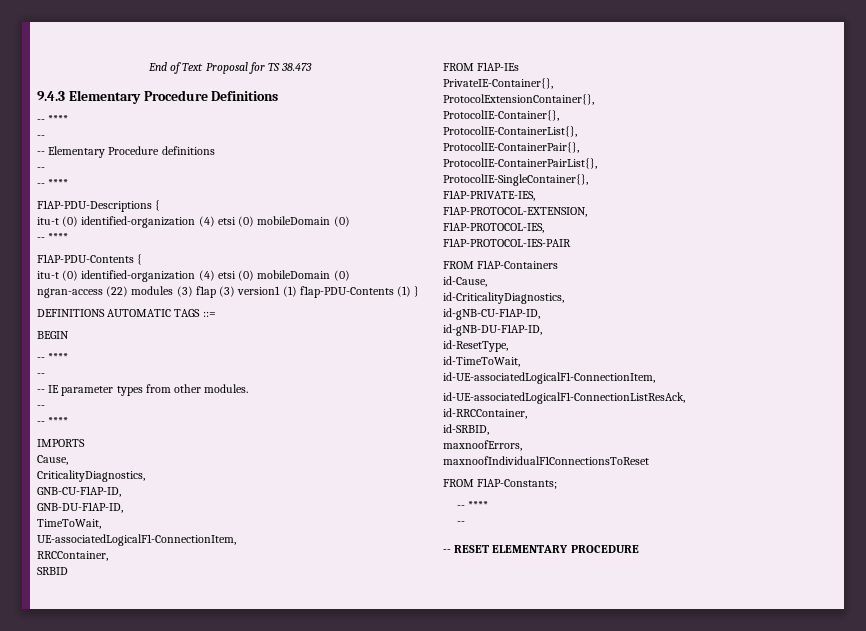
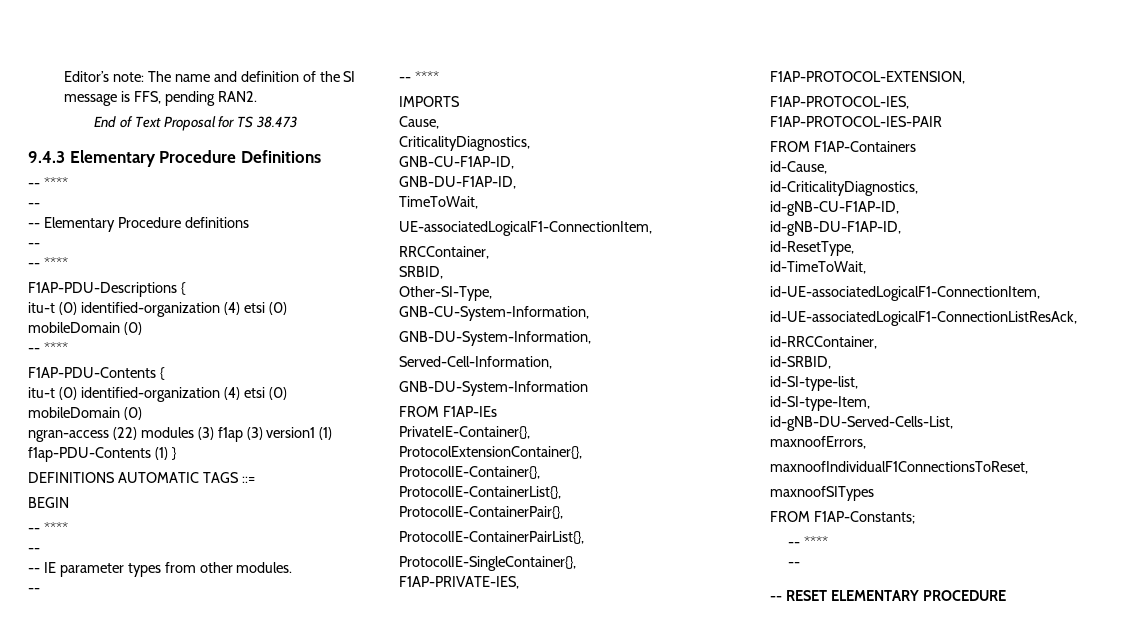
(147, 66) none -> [64,71,356,82] [64,91,257,106] Editor’s note: The name and definition of the SI message is FFS, pending RAN2. //
[37,567,68,575] SRBID -> [399,266,443,279] [399,286,492,301] [399,306,589,321] [399,331,591,346] [399,356,552,369] [399,381,588,396] SRBID, // Other-SI-Type, // GNB-CU-System-Information, // GNB-DU-System-Information, // Served-Cell-Information, // GNB-DU-System-Information
(489, 429) none -> [770,376,858,391] [770,396,870,411] [770,416,953,431] // id-SI-type-list, // id-SI-type-Item, // id-gNB-DU-Served-Cells-List,
[443,456,649,465] maxnoofIndividualF1ConnectionsToReset -> [770,461,1028,474] [770,486,874,501] maxnoofIndividualF1ConnectionsToReset, // maxnoofSITypes

